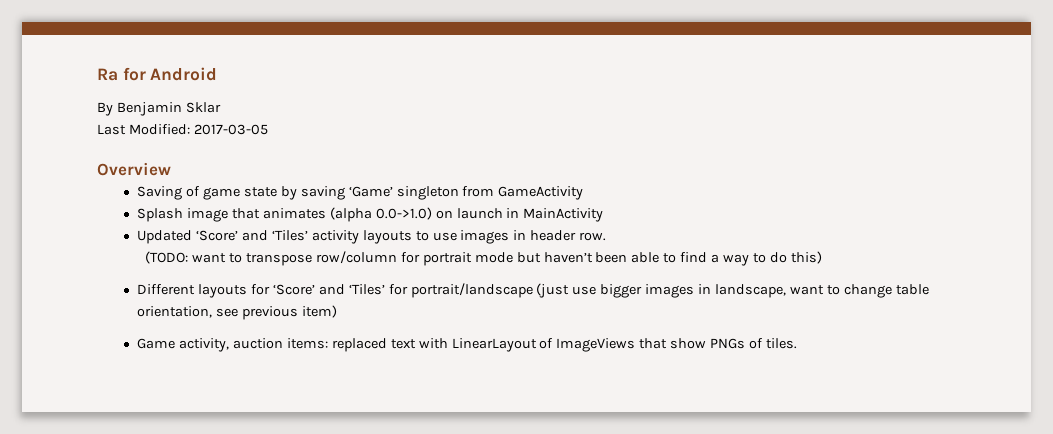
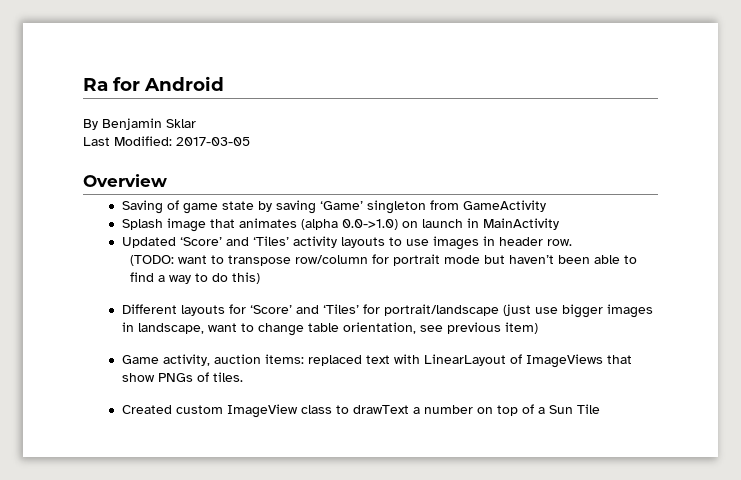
(797, 343) none -> [122,404,601,418] // Created custom ImageView class to drawText a number on top of a Sun Tile

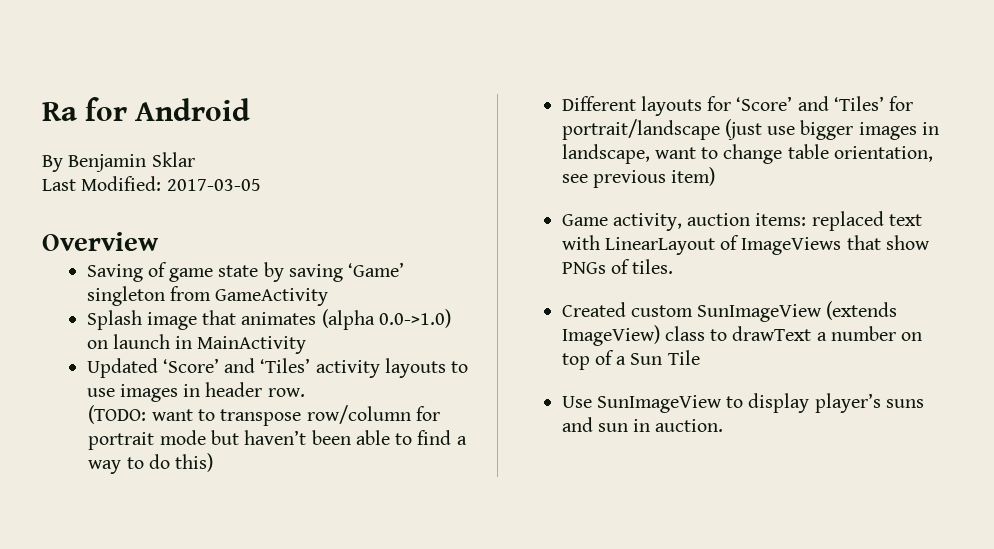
[227,404,299,418] ImageView -> [697,301,898,322] [561,325,660,346] SunImageView (extends ImageView)
(601, 409) none -> [561,393,925,413] [561,417,724,432] // Use SunImageView to display player’s suns and sun in auction.

